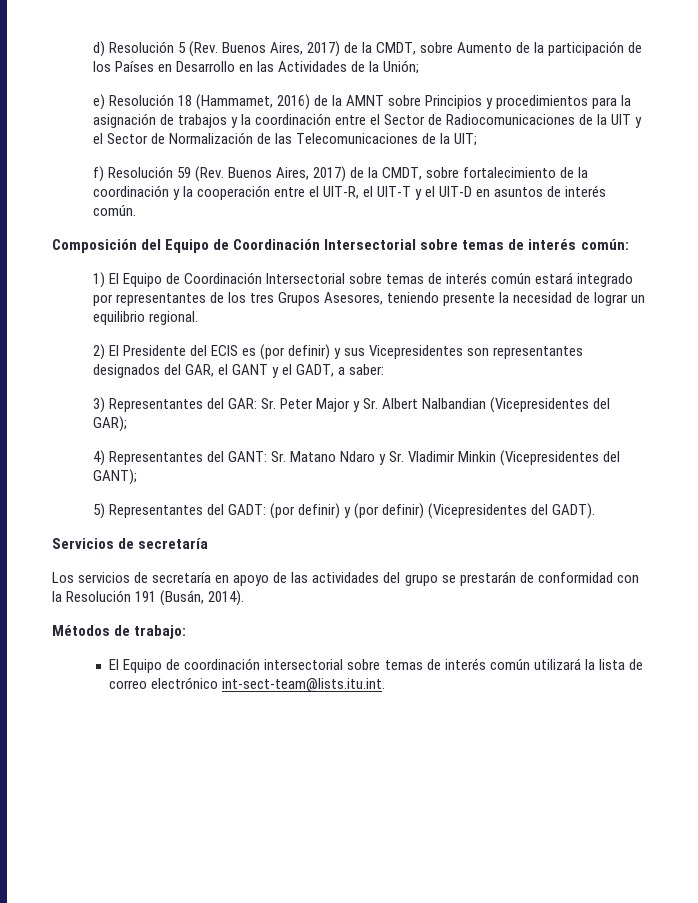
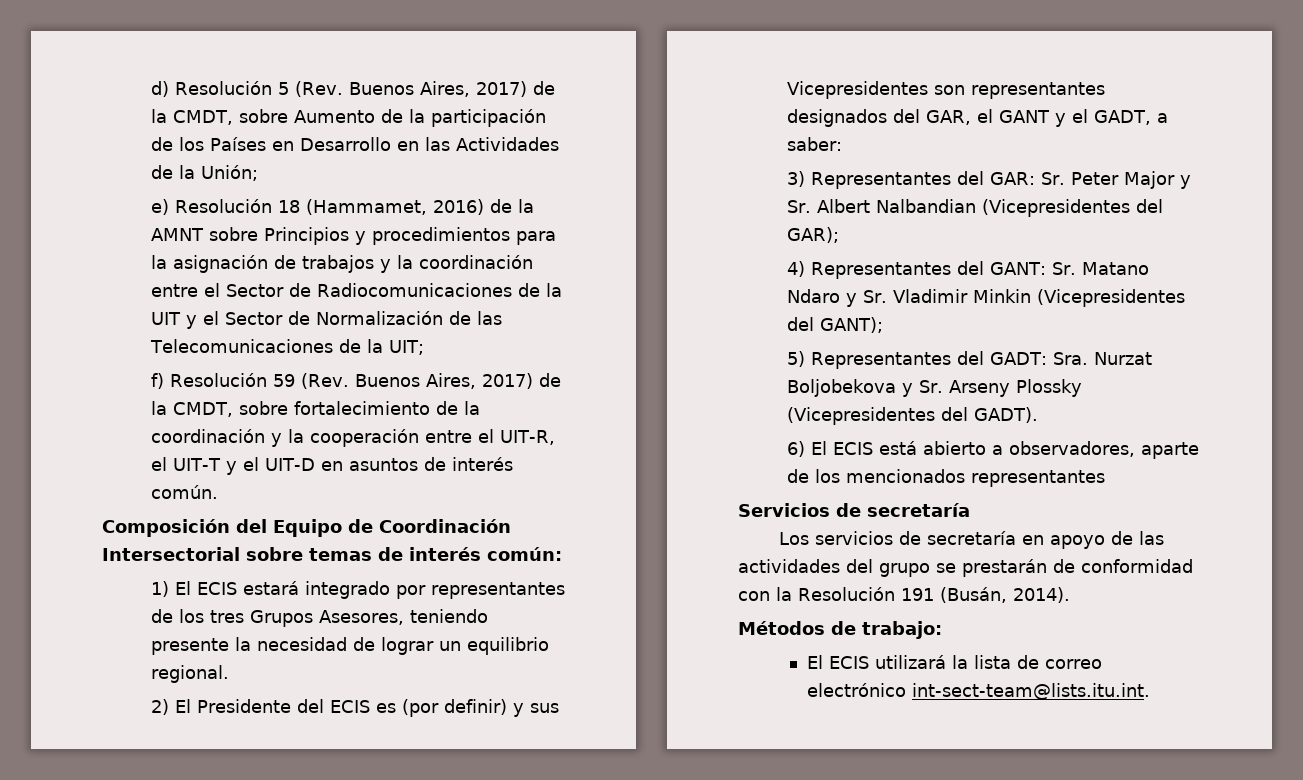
[122,272,532,287] Equipo de Coordinación Intersectorial sobre temas de interés común -> [196,582,237,595] ECIS
[269,503,596,519] (por definir) y (por definir) (Vicepresidentes del GADT). -> [1052,352,1152,365] [786,379,1082,397] [786,407,1038,425] [786,441,1199,459] [786,469,1105,487] Sra. Nurzat Boljobekova y Sr. Arseny Plossky (Vicepresidentes del GADT). // 6) El ECIS está abierto a observadores, aparte de los mencionados representantes
[123,658,530,673] Equipo de coordinación intersectorial sobre temas de interés común -> [828,656,869,669] ECIS

